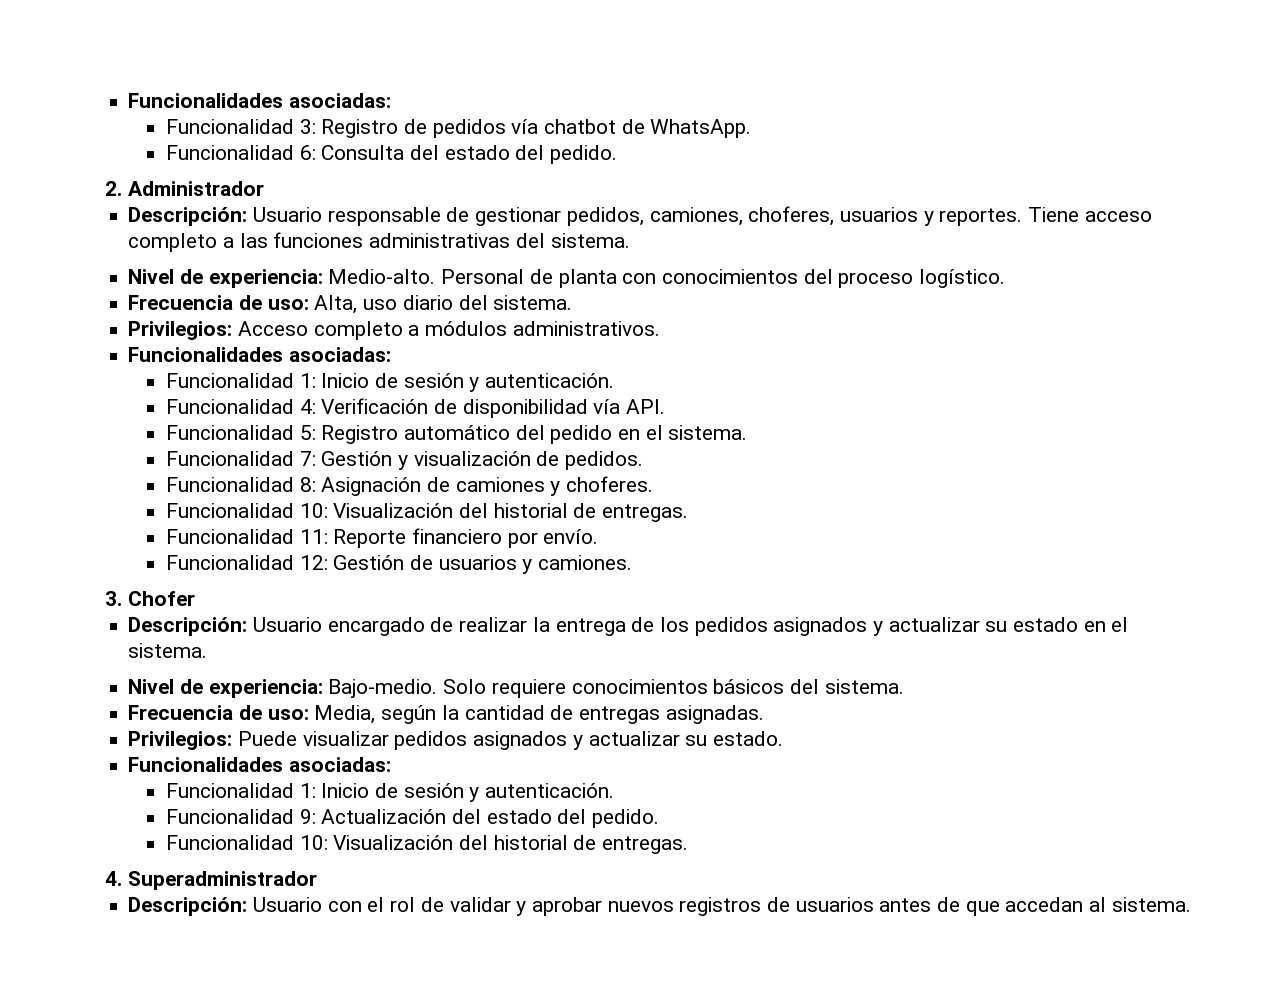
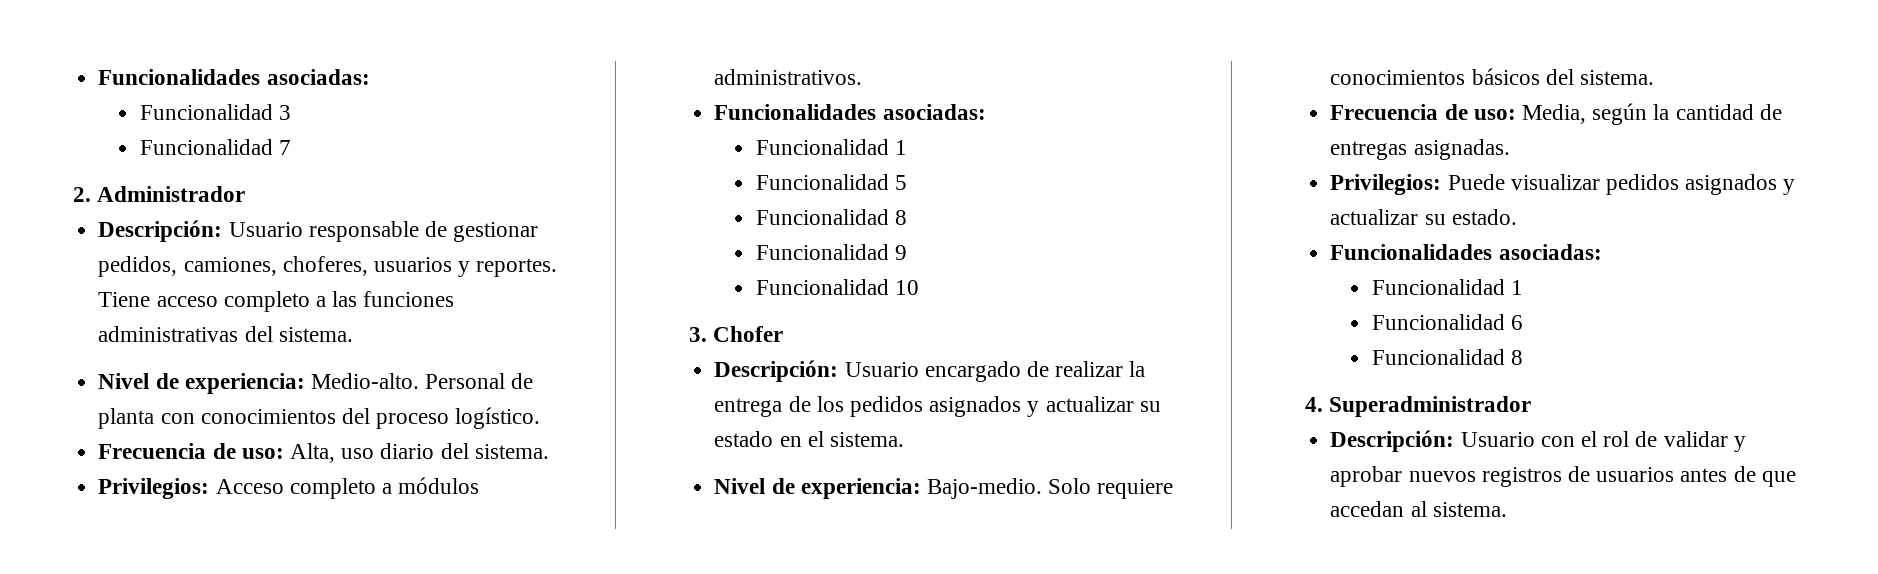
[128,93,392,108] [165,119,752,138] [165,145,617,164] Funcionalidades asociadas: // Funcionalidad 3: Registro de pedidos vía chatbot de WhatsApp. // Funcionalidad 6: Consulta del estado del pedido. -> [98,69,370,85] [139,104,291,120] [139,139,291,155] Funcionalidades asociadas: // Funcionalidad 3 // Funcionalidad 7
[299,373,614,392] [165,398,665,418] [165,425,748,444] [165,451,643,470] [165,476,653,496] [165,503,688,522] [165,528,599,548] [165,555,632,574] 1: Inicio de sesión y autenticación. // Funcionalidad 4: Verificación de disponibilidad vía API. // Funcionalidad 5: Registro automático del pedido en el sistema. // Funcionalidad 7: Gestión y visualización de pedidos. // Funcionalidad 8: Asignación de camiones y choferes. // Funcionalidad 10: Visualización del historial de entregas. // Funcionalidad 11: Reporte financiero por envío. // Funcionalidad 12: Gestión de usuarios y camiones. -> [894,140,907,155] [755,174,907,190] [755,209,907,225] [755,244,907,260] [755,279,919,295] 1 // Funcionalidad 5 // Funcionalidad 8 // Funcionalidad 9 // Funcionalidad 10
[299,783,614,802] [165,809,659,828] [165,835,688,854] 1: Inicio de sesión y autenticación. // Funcionalidad 9: Actualización del estado del pedido. // Funcionalidad 10: Visualización del historial de entregas. -> [1510,280,1523,295] [1371,314,1523,330] [1371,349,1523,365] 1 // Funcionalidad 6 // Funcionalidad 8

